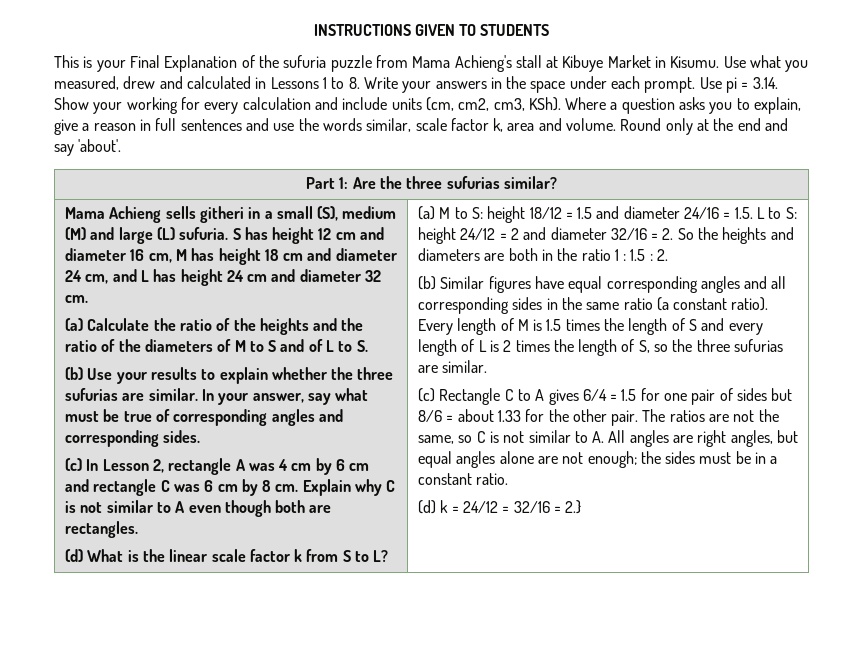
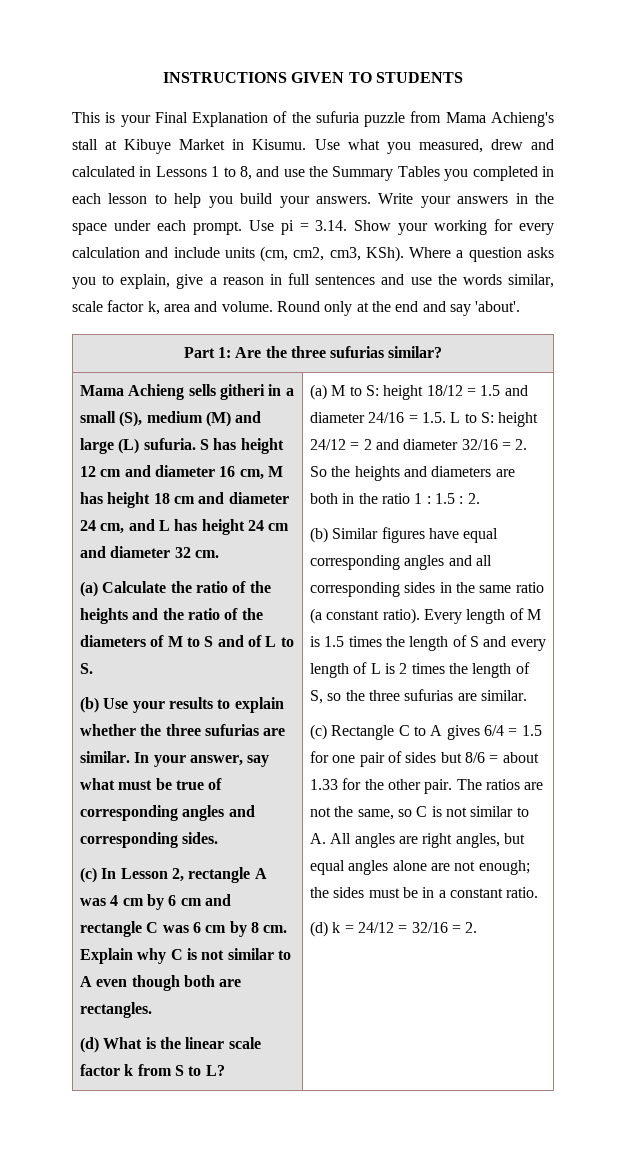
[348,77,360,89] 8. -> [239,166,555,181] [72,193,371,208] 8, and use the Summary Tables you completed in each lesson to help you build your answers.
[565,500,582,514] 2.} -> [465,922,478,933] 2.

